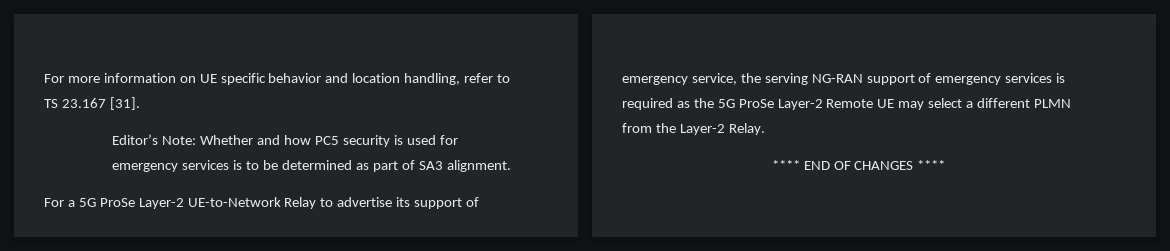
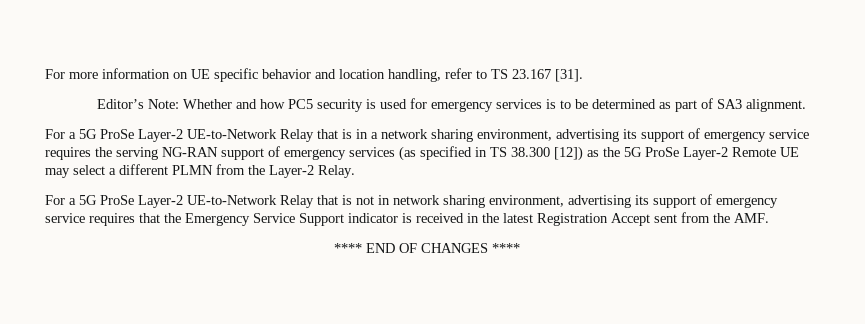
[320,197,480,209] [622,73,737,85] to advertise its support of emergency service, -> [317,128,809,142] [45,147,91,160] that is in a network sharing environment, advertising its support of emergency service requires
[1056,73,1066,83] [622,98,673,110] is required -> [399,146,583,161] (as specified in TS 38.300 [12])
(765, 129) none -> [45,194,778,208] [45,212,769,226] // For a 5G ProSe Layer-2 UE-to-Network Relay that is not in network sharing environment, advertising its support of emergency service requires that the Emergency Service Support indicator is received in the latest Registration Accept sent from the AMF.

